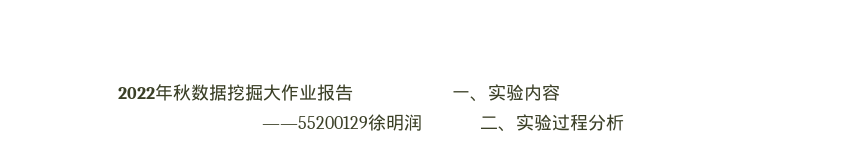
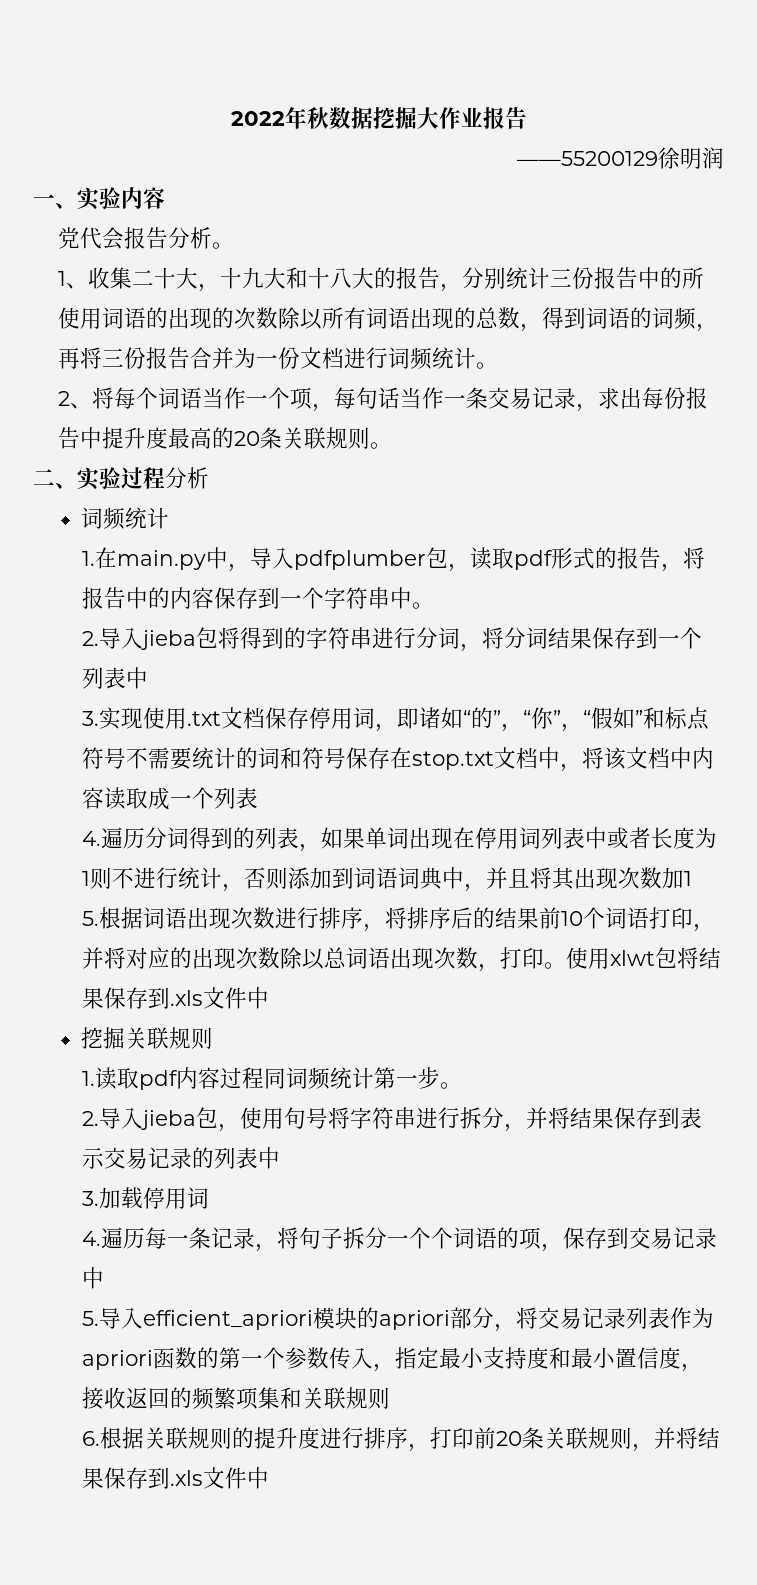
[480,114,625,132] 二、实验过程分析 -> [57,227,234,250] [57,267,704,292] [57,307,718,332] [57,347,498,370] [57,387,708,412] [57,427,392,449] [33,467,209,490] [81,507,170,530] [82,547,706,572] [82,587,435,609] [82,627,703,652] [82,667,149,689] [82,707,710,732] [82,747,715,772] [82,787,259,810] [82,827,718,852] [82,867,693,892] [82,907,716,932] [82,947,722,972] [82,987,270,1009] [81,1027,214,1049] [82,1067,463,1090] [82,1107,703,1132] [82,1147,281,1169] [82,1187,210,1209] [82,1227,718,1252] [82,1267,105,1289] [82,1307,715,1332] [82,1347,704,1372] [82,1387,391,1410] [82,1427,721,1452] [82,1467,270,1489] 党代会报告分析。 // 1、收集二十大，十九大和十八大的报告，分别统计三份报告中的所使用词语的出现的次数除以所有词语出现的总数，得到词语的词频，再将三份报告合并为一份文档进行词频统计。 // 2、将每个词语当作一个项，每句话当作一条交易记录，求出每份报告中提升度最高的20条关联规则。 // 二、实验过程分析 // 词频统计 // 1.在main.py中，导入pdfplumber包，读取pdf形式的报告，将报告中的内容保存到一个字符串中。 // 2.导入jieba包将得到的字符串进行分词，将分词结果保存到一个列表中 // 3.实现使用.txt文档保存停用词，即诸如“的”，“你”，“假如”和标点符号不需要统计的词和符号保存在stop.txt文档中，将该文档中内容读取成一个列表 // 4.遍历分词得到的列表，如果单词出现在停用词列表中或者长度为1则不进行统计，否则添加到词语词典中，并且将其出现次数加1 // 5.根据词语出现次数进行排序，将排序后的结果前10个词语打印，并将对应的出现次数除以总词语出现次数，打印。使用xlwt包将结果保存到.xls文件中 // 挖掘关联规则 // 1.读取pdf内容过程同词频统计第一步。 // 2.导入jieba包，使用句号将字符串进行拆分，并将结果保存到表示交易记录的列表中 // 3.加载停用词 // 4.遍历每一条记录，将句子拆分一个个词语的项，保存到交易记录中 // 5.导入efficient_apriori模块的apriori部分，将交易记录列表作为apriori函数的第一个参数传入，指定最小支持度和最小置信度，接收返回的频繁项集和关联规则 // 6.根据关联规则的提升度进行排序，打印前20条关联规则，并将结果保存到.xls文件中

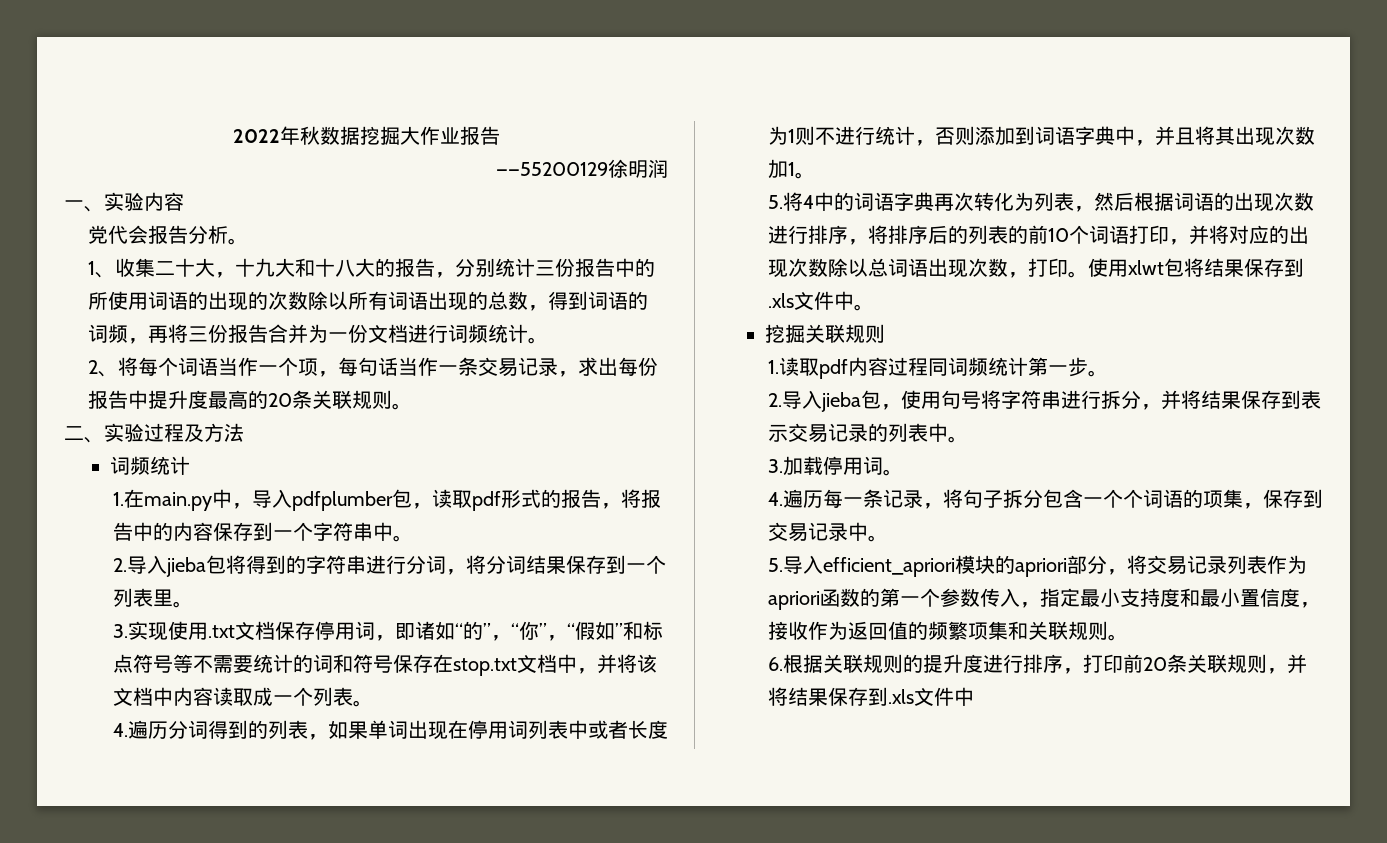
[165,467,209,489] 分析 -> [184,423,244,442] 及方法
[126,667,149,689] 中 -> [152,589,193,608] 里。
(127, 758) none -> [172,654,193,673] 等
(583, 768) none -> [596,654,617,674] 并
(259, 798) none -> [352,700,373,707] 。
[398,867,421,889] 词 -> [1074,126,1095,145] 字
[82,911,100,926] // 5. -> [794,172,815,179] [767,192,1134,212] 。 // 5.将4中的词语字典再次转化为列表，然后
(188, 918) none -> [1213,192,1234,211] 的
[495,907,540,929] 结果 -> [967,225,1028,244] 列表的
(270, 998) none -> [853,304,874,311] 。
(281, 1158) none -> [947,436,968,443] 。
(210, 1198) none -> [882,469,903,476] 。
(388, 1238) none -> [1042,489,1083,508] 包含
(542, 1238) none -> [1222,489,1243,508] 集
(105, 1278) none -> [867,535,888,542] 。
[126,1387,171,1409] 返回 -> [807,621,908,640] 作为返回值
(391, 1398) none -> [1107,634,1128,641] 。

